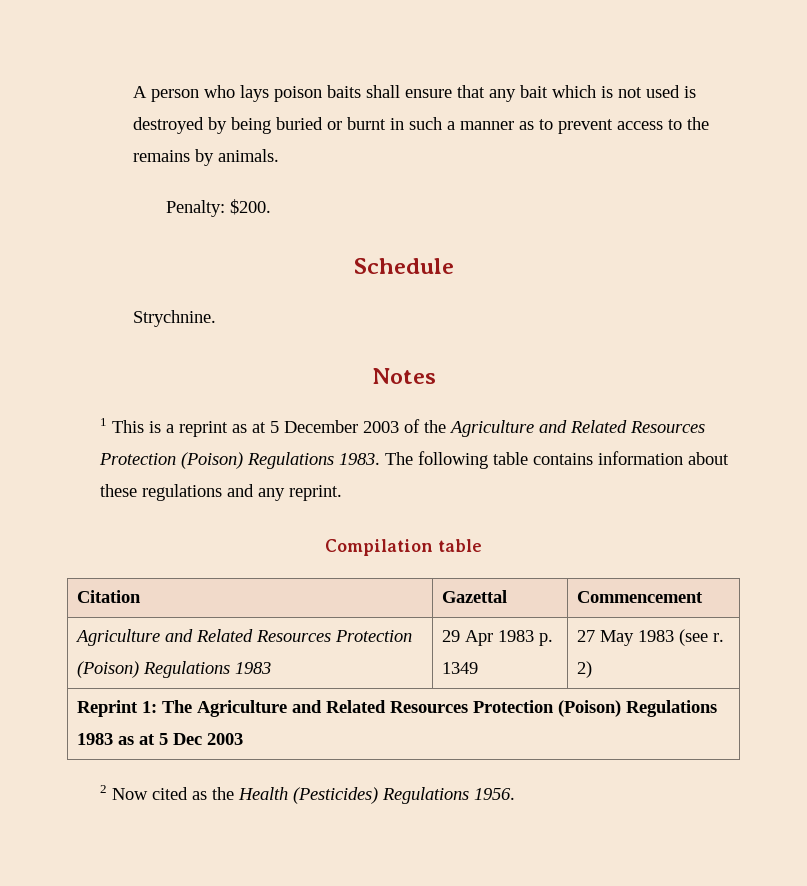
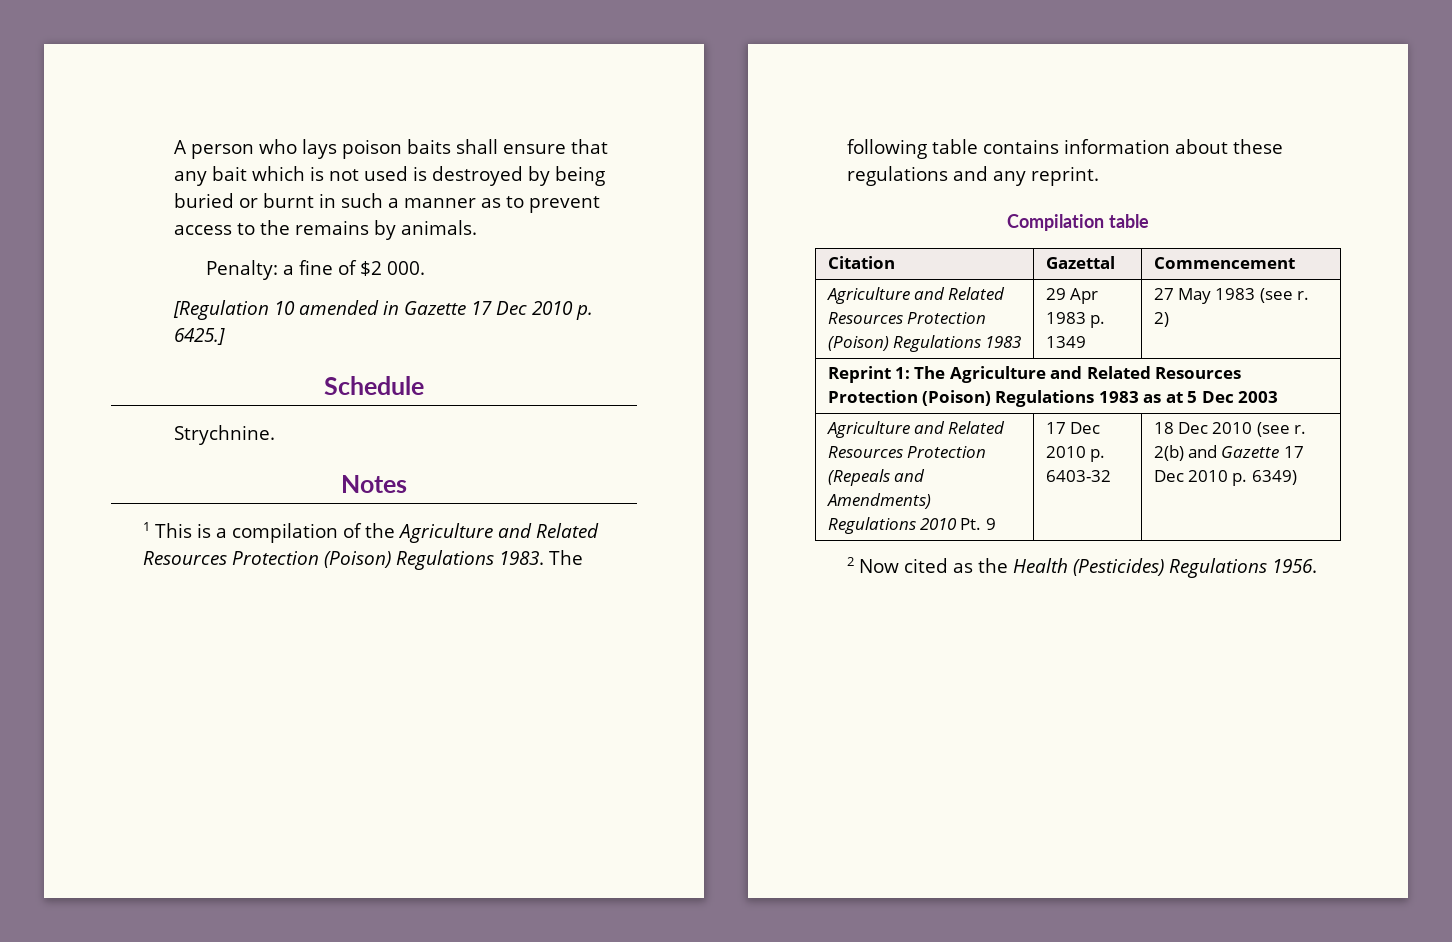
[230,199,272,215] $200. -> [283,260,426,276] [173,300,594,320] [174,328,226,345] a fine of $2 000. // [Regulation 10 amended in Gazette 17 Dec 2010 p. 6425.]
[179,420,400,437] reprint as at 5 December 2003 -> [231,523,338,543] compilation
(243, 739) none -> [826,421,1006,438] [827,446,986,458] [827,469,925,486] [826,493,931,509] [827,517,996,534] [1045,422,1100,434] [1045,446,1105,462] [1045,470,1111,482] [1153,422,1307,437] [1153,445,1304,461] [1153,470,1297,486] // Agriculture and Related Resources Protection (Repeals and Amendments) Regulations 2010 Pt. 9 | 17 Dec 2010 p. 6403-32 | 18 Dec 2010 (see r. 2(b) and Gazette 17 Dec 2010 p. 6349)

